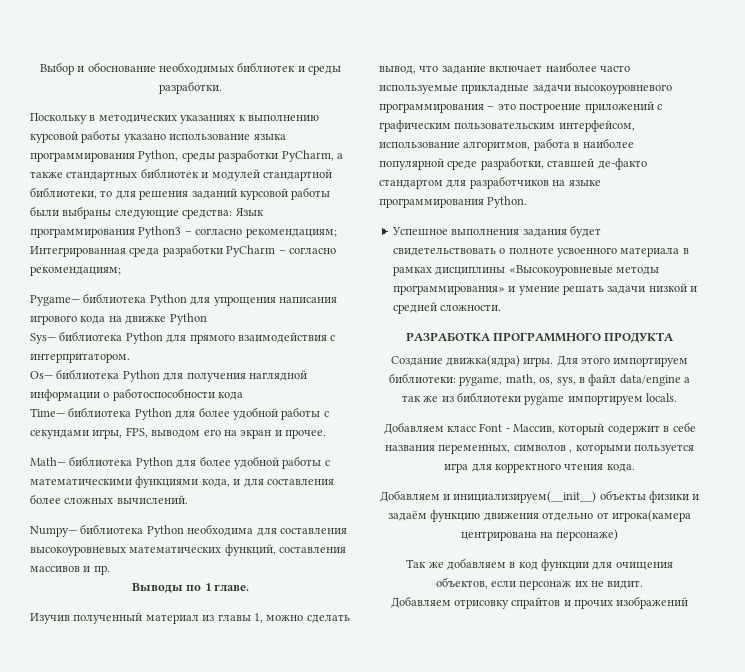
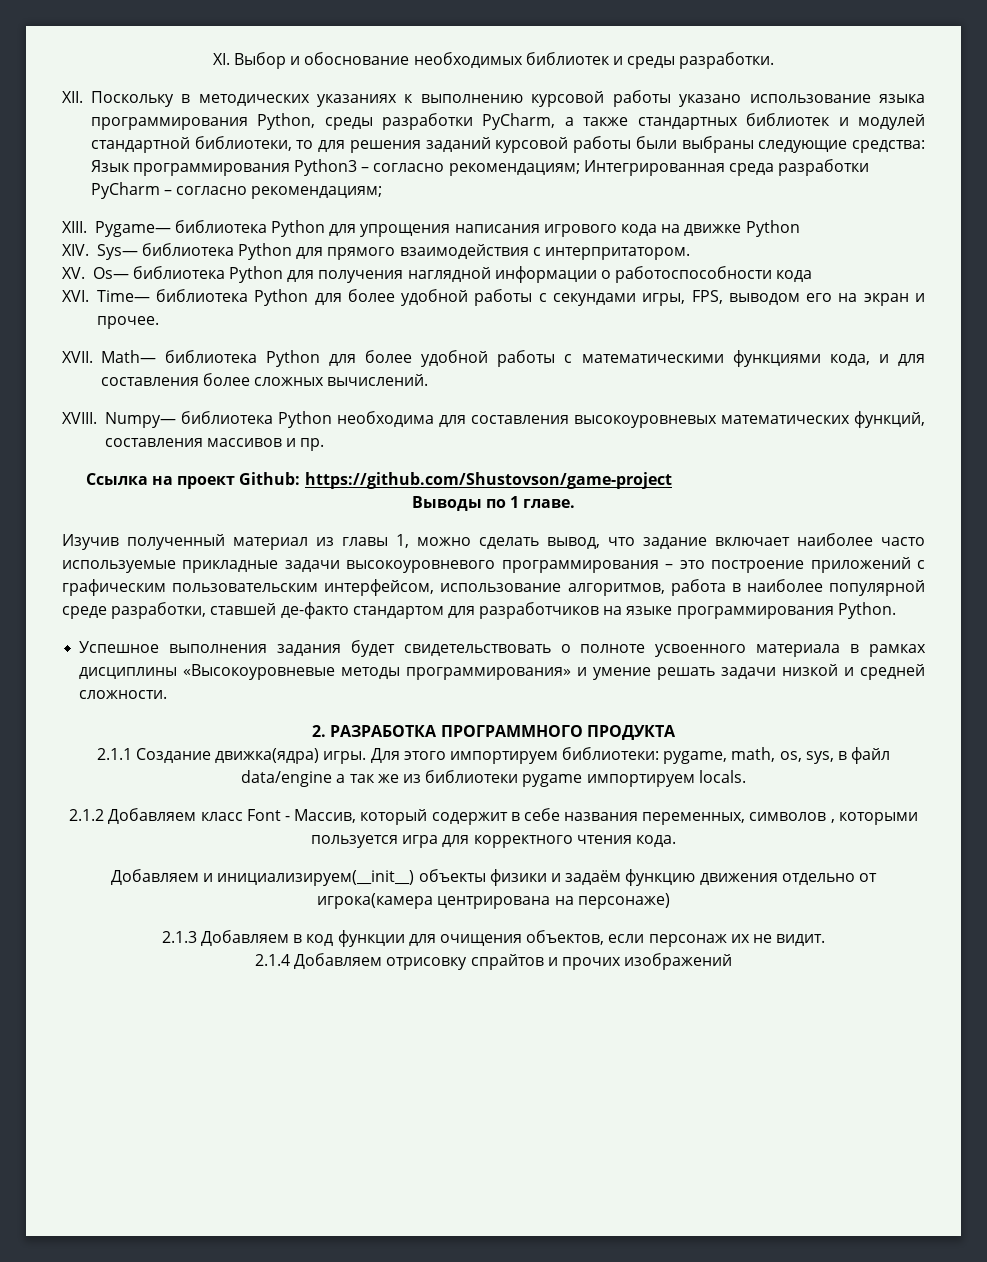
(39, 68) none -> [212,53,230,65] XI.
(222, 87) none -> [62,91,83,103] XII.
(121, 271) none -> [62,221,87,233] XIII.
(207, 319) none -> [62,244,89,256] XIV.
(130, 358) none -> [62,267,85,279] XV.
(244, 396) none -> [62,290,89,302] XVI.
(326, 434) none -> [62,351,93,363] XVII.
(188, 499) none -> [62,412,97,424] XVIII.
(110, 570) none -> [85,472,672,489] // Ссылка на проект Github: https://github.com/Shustovson/game-project
(502, 307) none -> [312,725,327,737] 2.
(675, 337) none -> [96,748,132,760] 2.1.1
(678, 397) none -> [69,809,105,821] 2.1.2
[406,558,506,570] Так же добавляем -> [161,930,290,946] 2.1.3 Добавляем
(644, 584) none -> [254,954,290,966] 2.1.4

